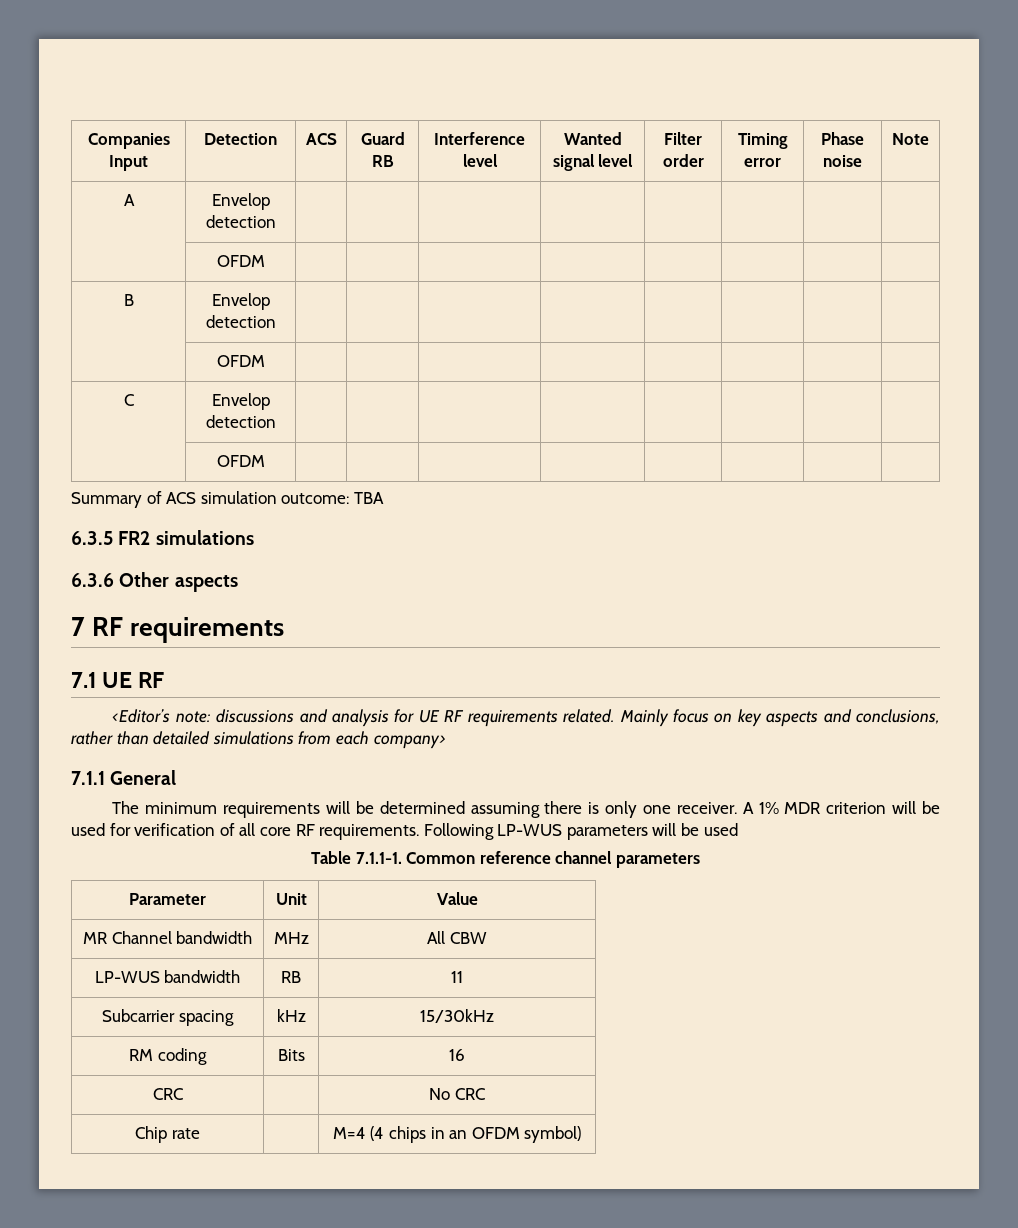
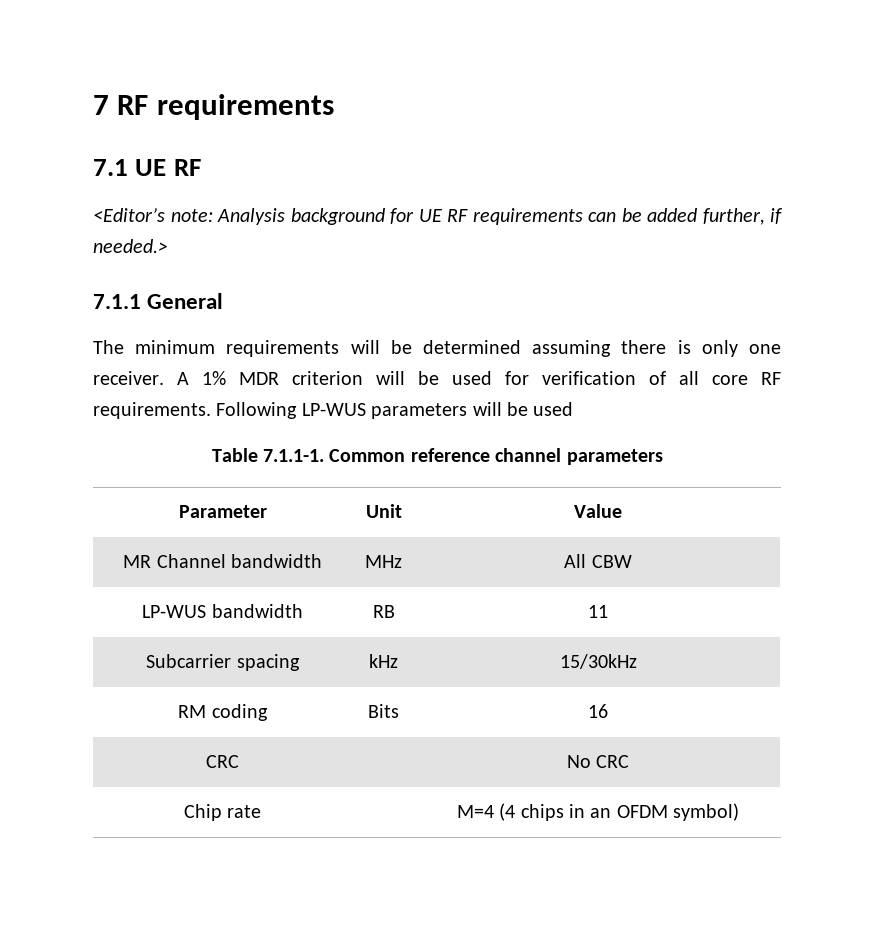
[87,133,170,149] [109,155,148,171] [204,133,277,145] [305,133,337,145] [360,132,405,145] [371,155,394,167] [434,132,525,145] [462,154,498,167] [563,132,622,145] [552,154,634,171] [664,132,702,145] [662,154,704,167] [737,133,788,149] [744,158,781,167] [821,132,864,145] [823,155,862,167] [892,133,929,145] [123,194,135,206] [211,193,270,210] [205,215,276,228] [216,255,265,267] [123,294,134,306] [211,293,270,310] [205,315,276,328] [216,355,265,367] [123,394,134,406] [211,393,270,410] [205,415,276,428] [216,455,265,467] [71,491,384,508] [71,530,254,545] [71,572,238,592] Companies Input | Detection | ACS | Guard RB | Interference level | Wanted signal level | Filter order | Timing error | Phase noise | Note // A | Envelop detection | | | | | | | | // | OFDM | | | | | | | | // B | Envelop detection | | | | | | | | // | OFDM | | | | | | | | // C | Envelop detection | | | | | | | | // | OFDM | | | | | | | | // Summary of ACS simulation outcome: TBA // 6.3.5 FR2 simulations // 6.3.6 Other aspects // -> (93, 105) none
[216,709,390,727] discussions and analysis -> [217,208,385,225] Analysis background
[563,709,941,727] [71,731,446,749] related. Mainly focus on key aspects and conclusions, rather than detailed simulations from each company> -> [588,208,783,225] [93,239,168,253] can be added further, if needed.>

